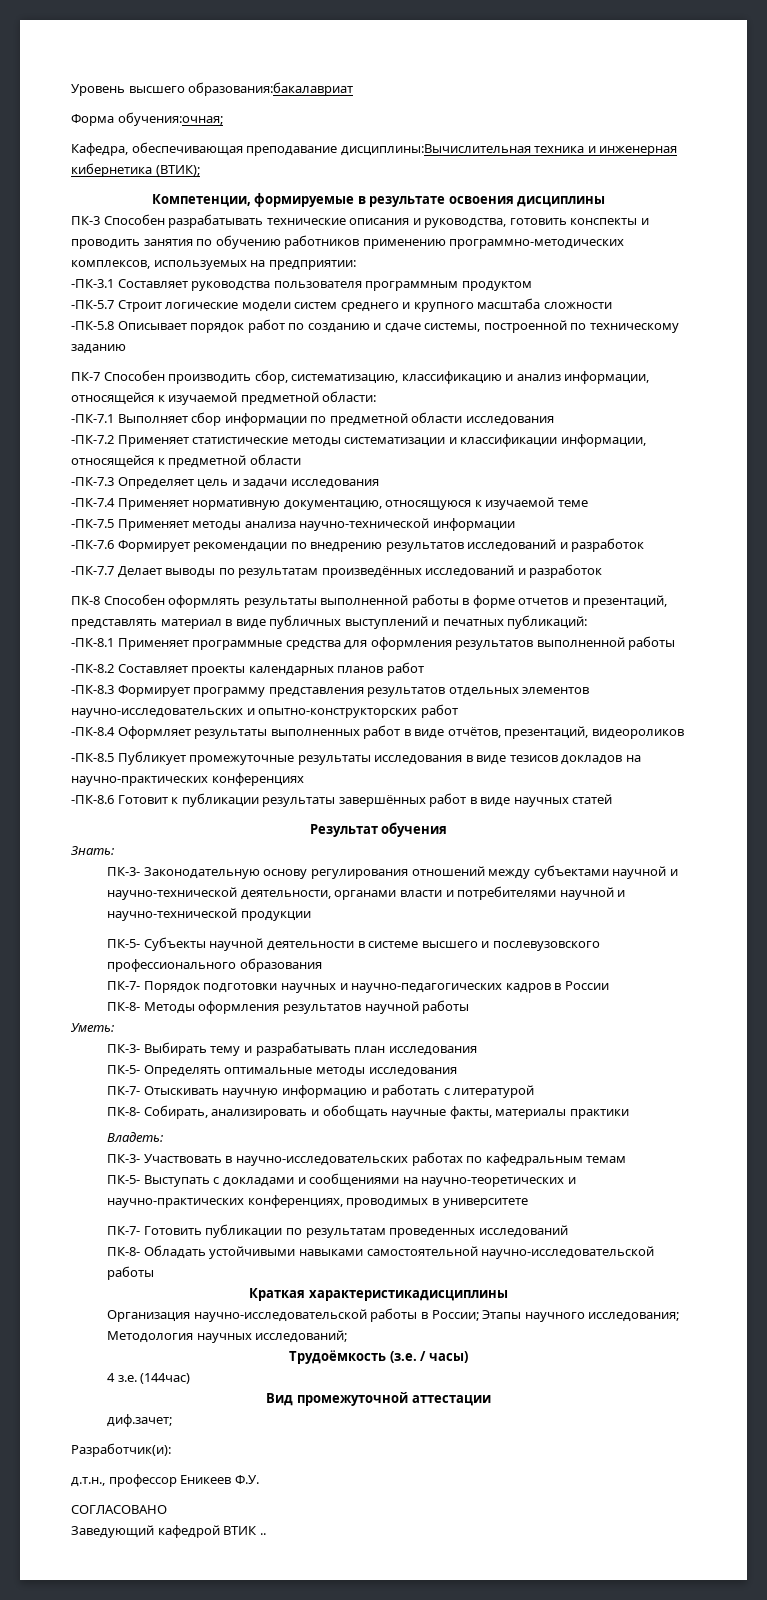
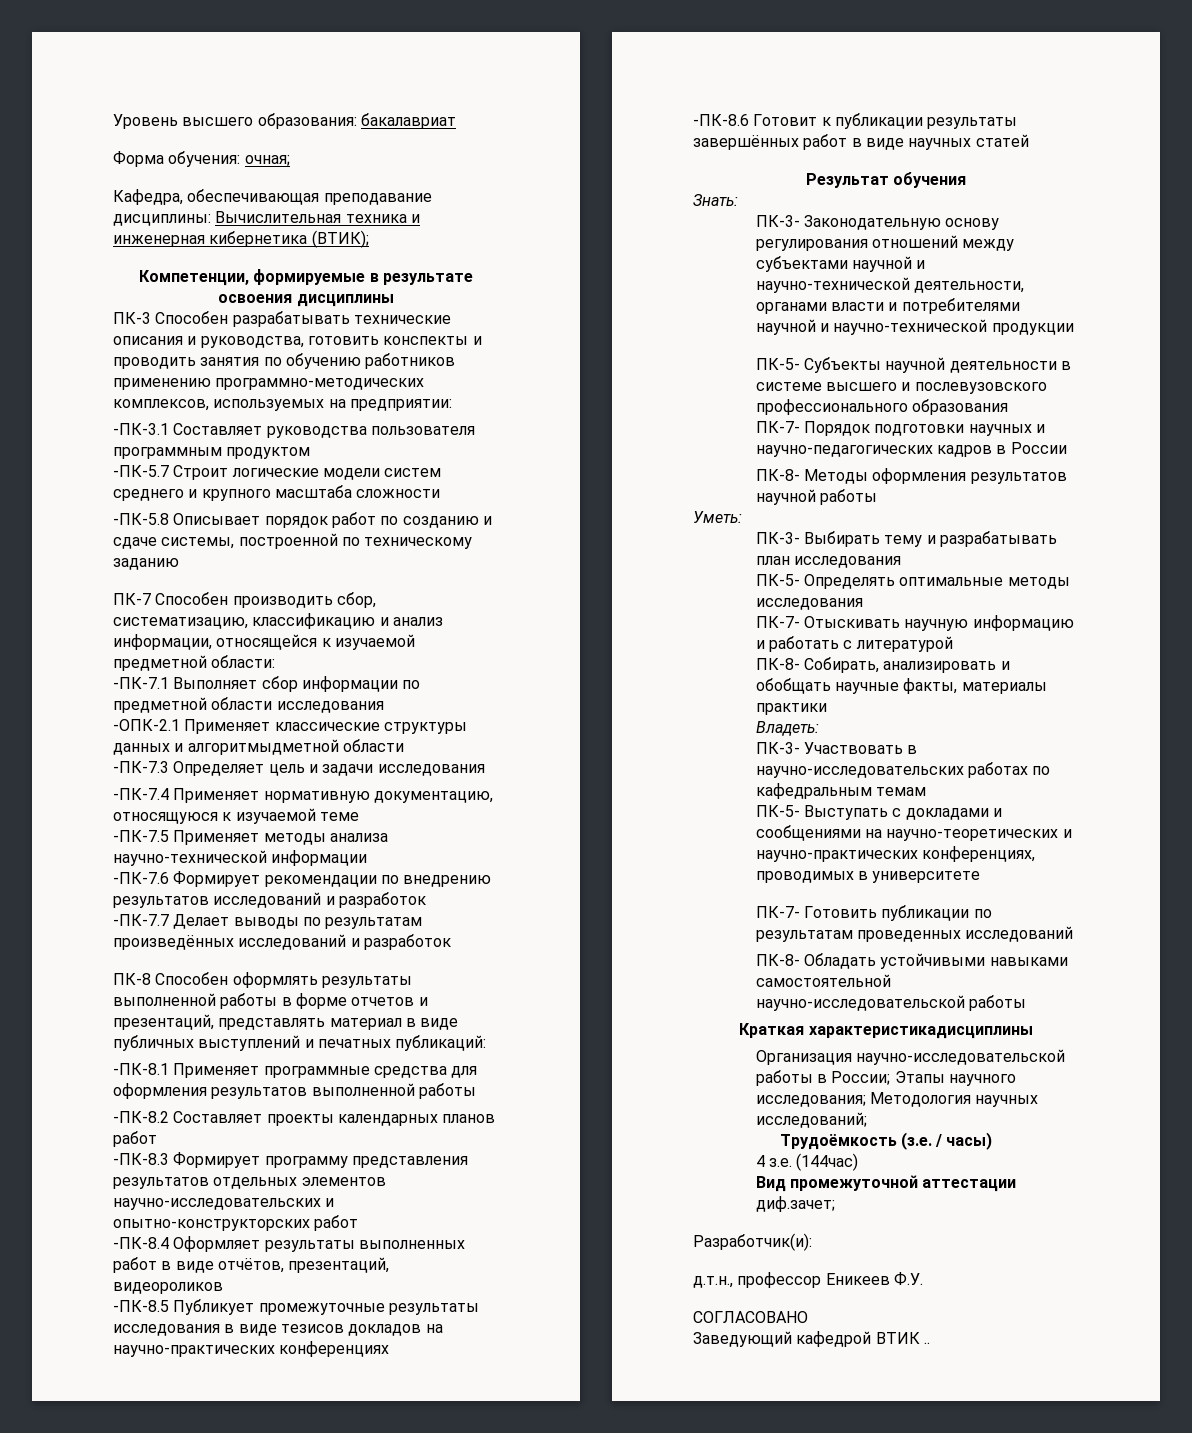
[188,82,354,96] образования:бакалавриат -> [257,113,456,129] образования: бакалавриат
[117,112,223,126] обучения:очная; -> [168,151,290,167] обучения: очная;
[340,144,531,156] дисциплины:Вычислительная -> [113,211,342,226] дисциплины: Вычислительная
[71,434,646,447] [71,455,247,468] -ПК-7.2 Применяет статистические методы систематизации и классификации информации, относящейся к предметной -> [113,719,467,734] [113,739,339,755] -ОПК-2.1 Применяет классические структуры данных и алгоритмыдметной

